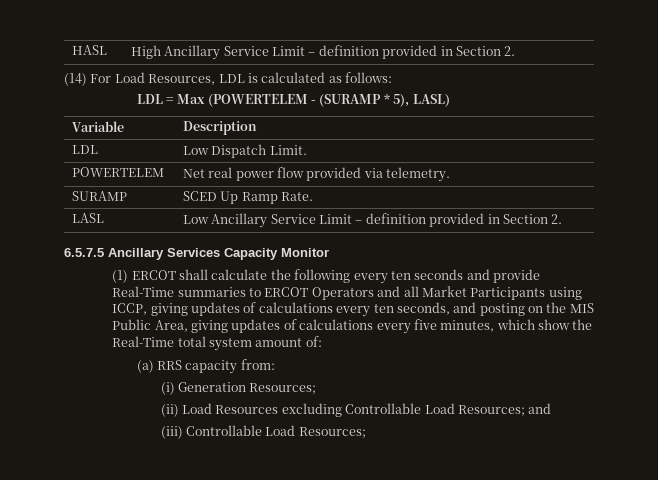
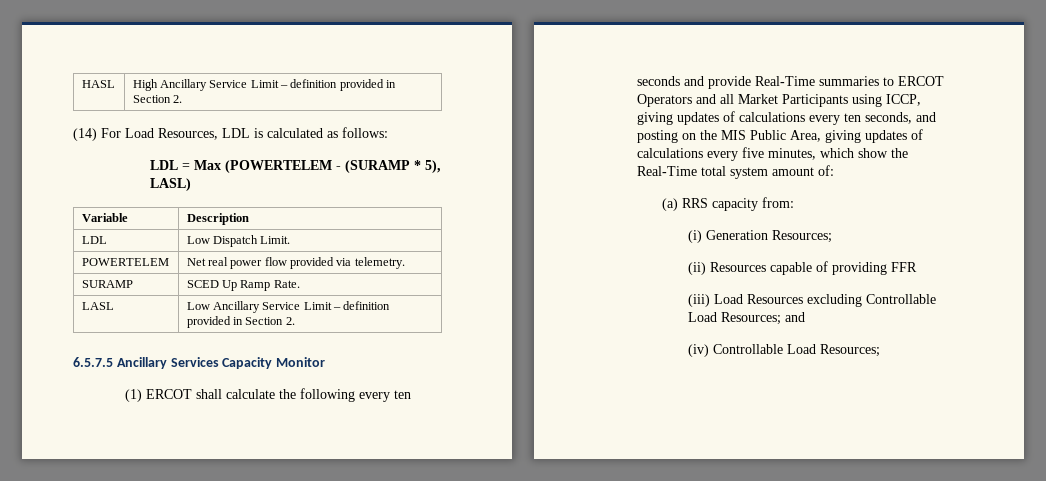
(179, 410) none -> [710,261,918,275] [688,294,711,307] Resources capable of providing FFR // (iii)
[160,426,183,439] (iii) -> [688,344,710,357] (iv)

